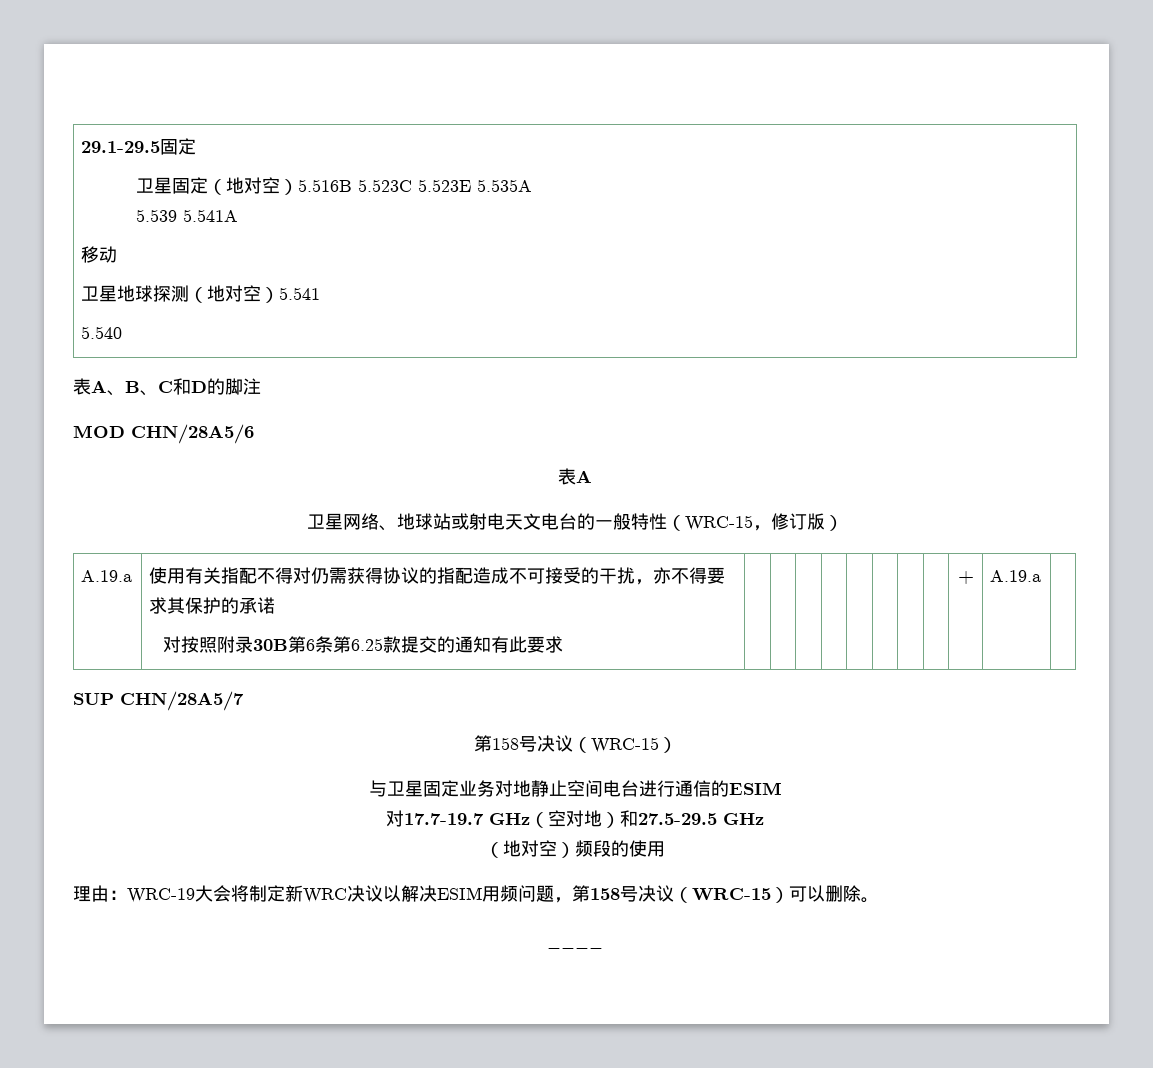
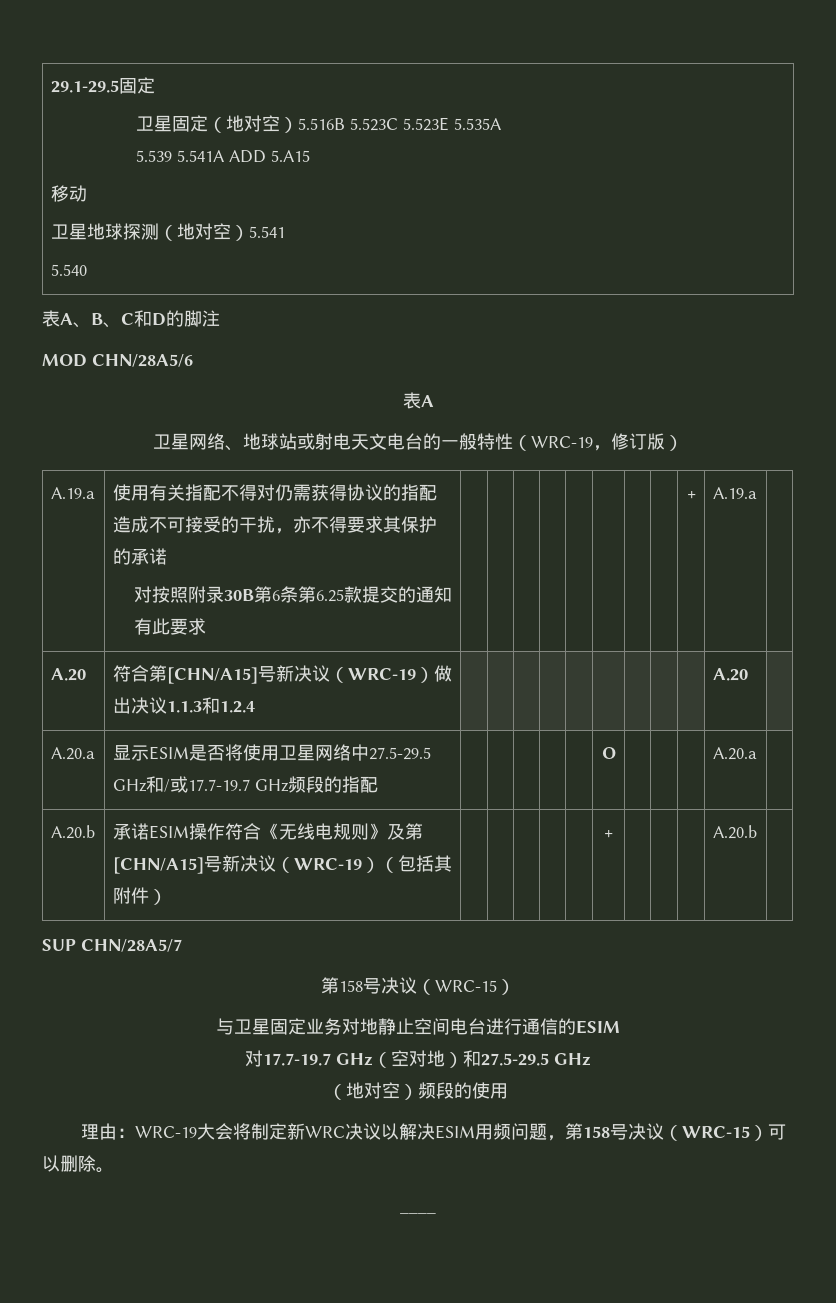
(238, 215) none -> [228,150,310,163] ADD 5.A15
[685,515,753,531] WRC-15 -> [531,436,593,448] WRC-19
(1042, 576) none -> [50,668,86,681] [112,665,452,684] [112,697,255,714] [712,668,748,681] [50,747,95,760] [112,744,431,761] [112,776,378,793] [601,747,616,759] [712,747,757,760] [50,825,95,839] [112,823,423,840] [112,855,452,874] [112,887,167,905] [604,830,613,838] [712,825,757,839] // A.20 | 符合第[CHN/A15]号新决议（WRC-19）做出决议1.1.3和1.2.4 | | | | | | | | | | A.20 | // A.20.a | 显示ESIM是否将使用卫星网络中27.5-29.5 GHz和/或17.7-19.7 GHz频段的指配 | | | | | | O | | | | A.20.a | // A.20.b | 承诺ESIM操作符合《无线电规则》及第[CHN/A15]号新决议（WRC-19）（包括其附件） | | | | | | + | | | | A.20.b |

